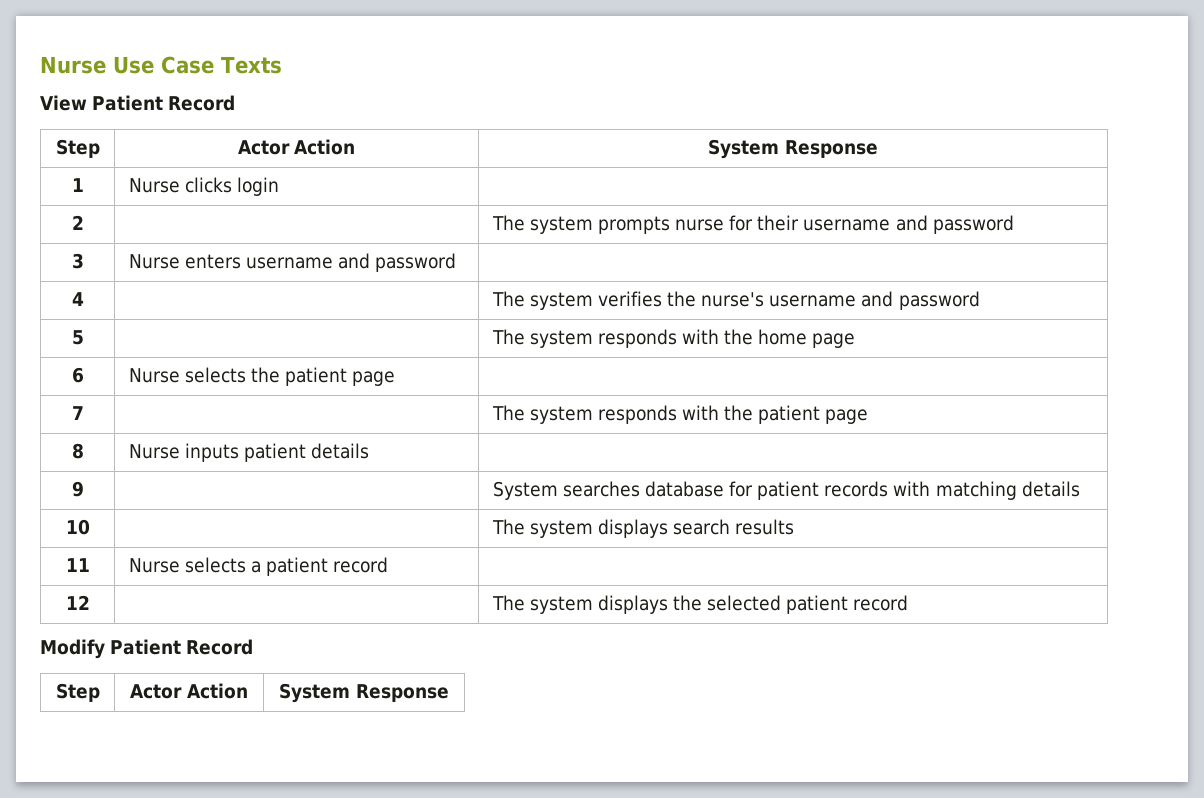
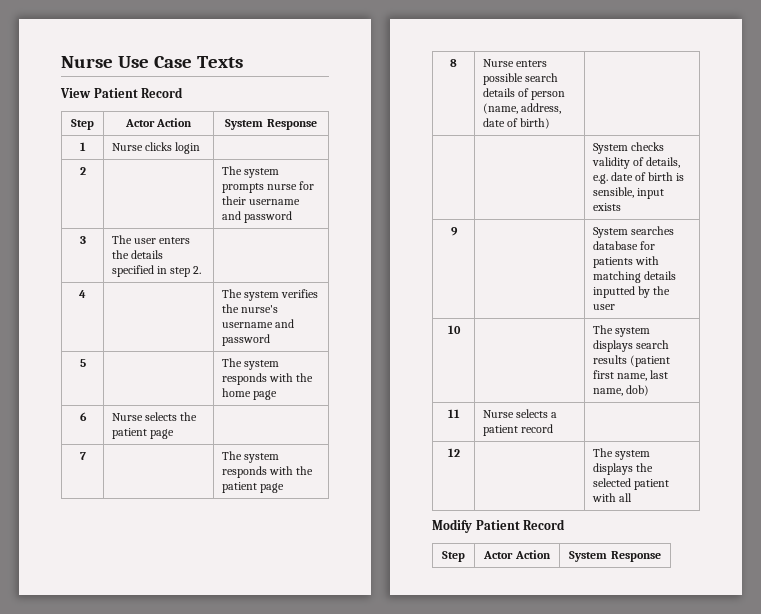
[128,253,457,272] Nurse enters username and password -> [112,235,191,244] [112,250,164,259] [112,265,202,277] The user enters the details specified in step 2.
[184,443,370,462] inputs patient details | -> [516,60,548,67] [483,73,559,85] [483,88,566,100] [483,103,562,114] [483,118,551,129] [593,142,665,154] [592,157,681,169] [593,172,685,184] [593,187,665,199] [593,203,622,211] enters possible search details of person (name, address, date of birth) | // | | System checks validity of details, e.g. date of birth is sensible, input exists
[757,481,889,500] patient records -> [593,257,634,268] patients
(1080, 489) none -> [593,286,671,298] [593,304,616,310] inputted by the user
(795, 527) none -> [630,355,671,367] [593,370,669,381] [593,385,650,396] (patient first name, last name, dob)
[853,595,909,611] record -> [592,493,633,502] with all

